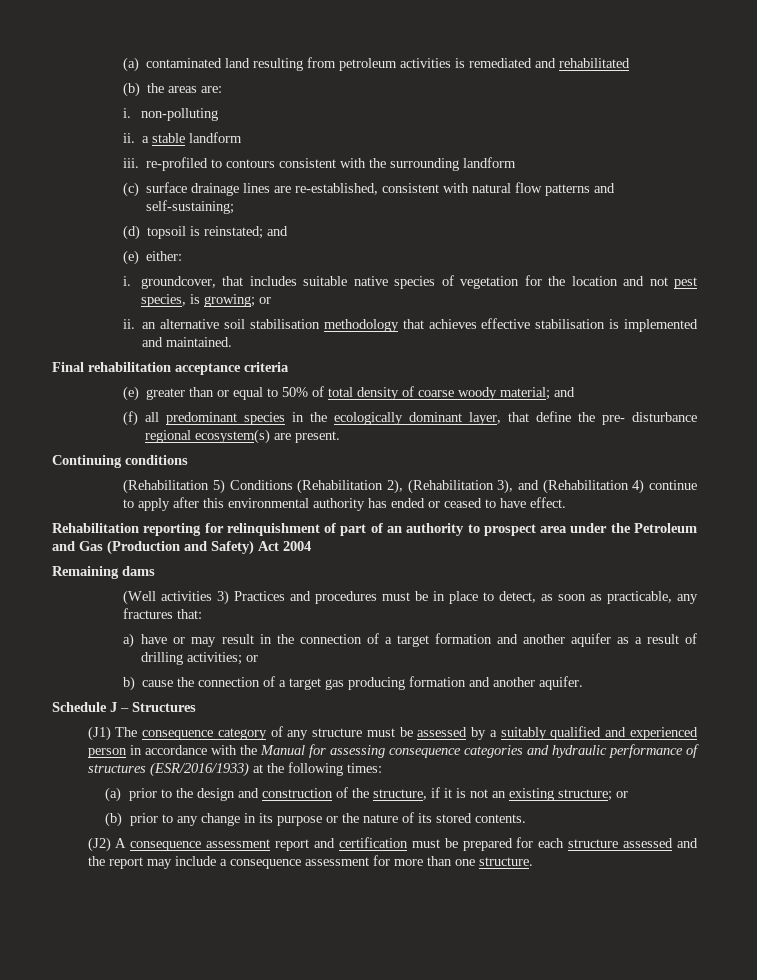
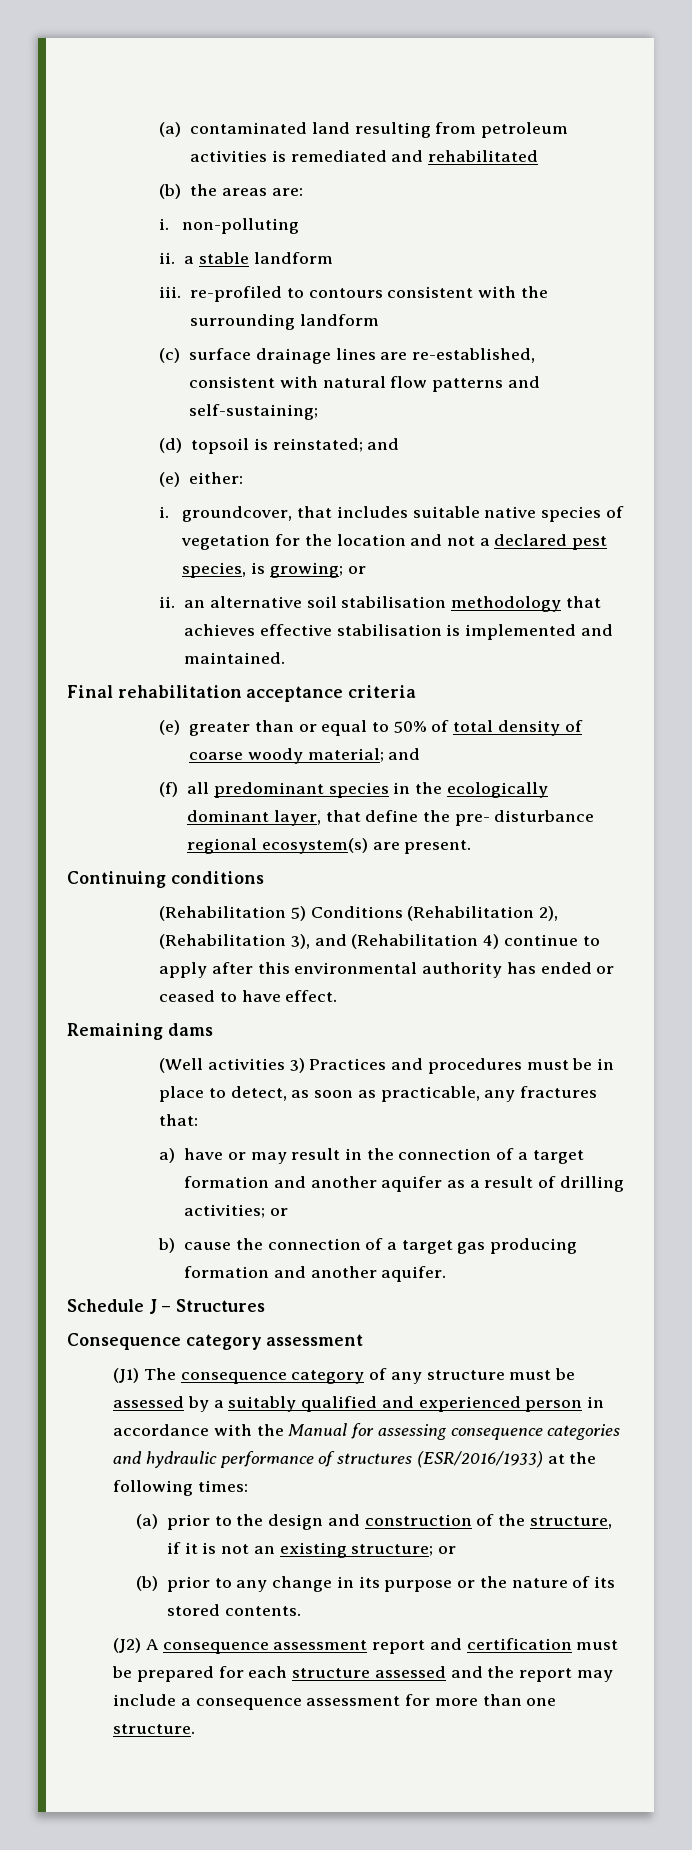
(668, 281) none -> [479,534,568,546] a declared
[52,523,698,536] [52,540,311,555] // Rehabilitation reporting for relinquishment of part of an authority to prospect area under the Petroleum and Gas (Production and Safety) Act 2004 -> (338, 996) none
(196, 707) none -> [67,1333,364,1350] // Consequence category assessment

